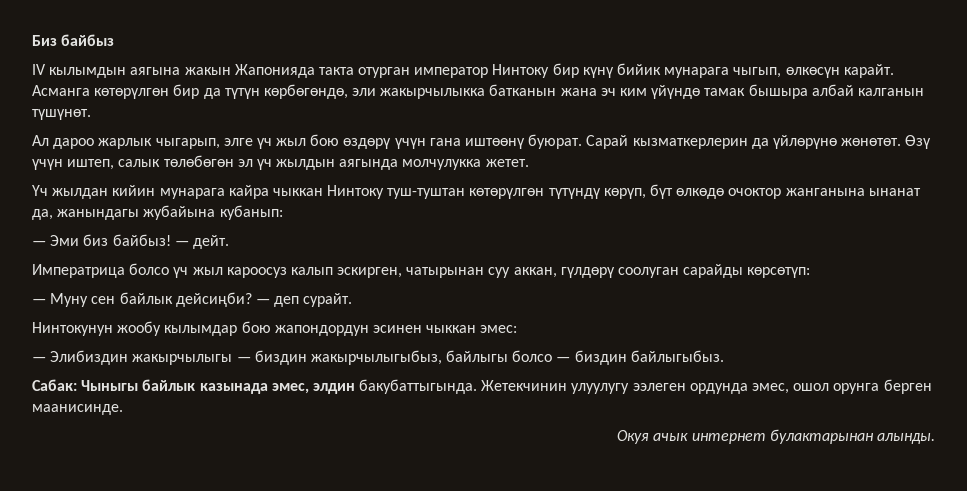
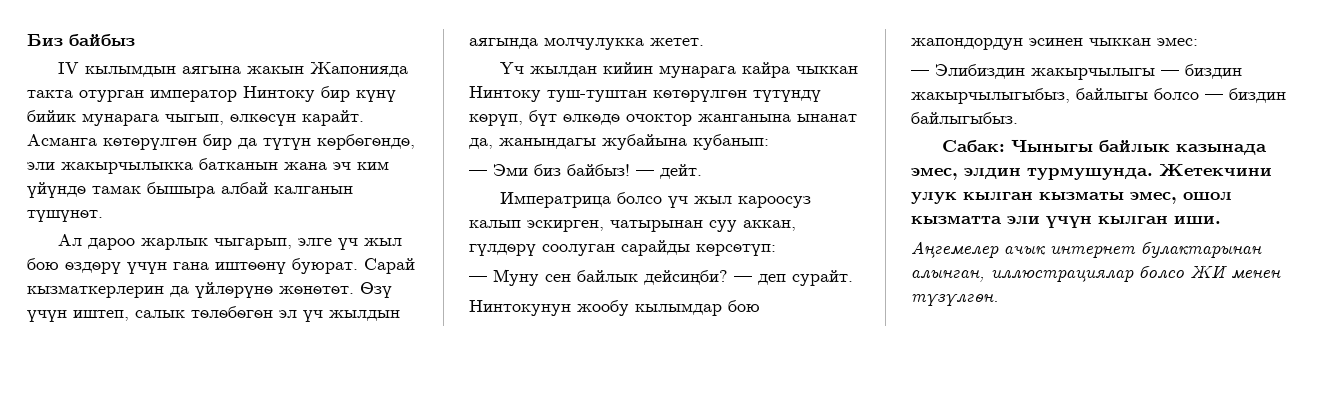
[359,379,932,394] [32,404,123,415] [617,429,935,444] бакубаттыгында. Жетекчинин улуулугу ээлеген ордунда эмес, ошол орунга берген маанисинде. // Окуя ачык интернет булактарынан алынды. -> [1027,164,1272,180] [911,191,1232,204] [911,215,1221,228] [911,241,1262,259] [911,265,1281,283] [911,294,999,306] турмушунда. Жетекчини улук кылган кызматы эмес, ошол кызматта эли үчүн кылган иши. // Аңгемелер ачык интернет булактарынан алынган, иллюстрациялар болсо ЖИ менен түзүлгөн.

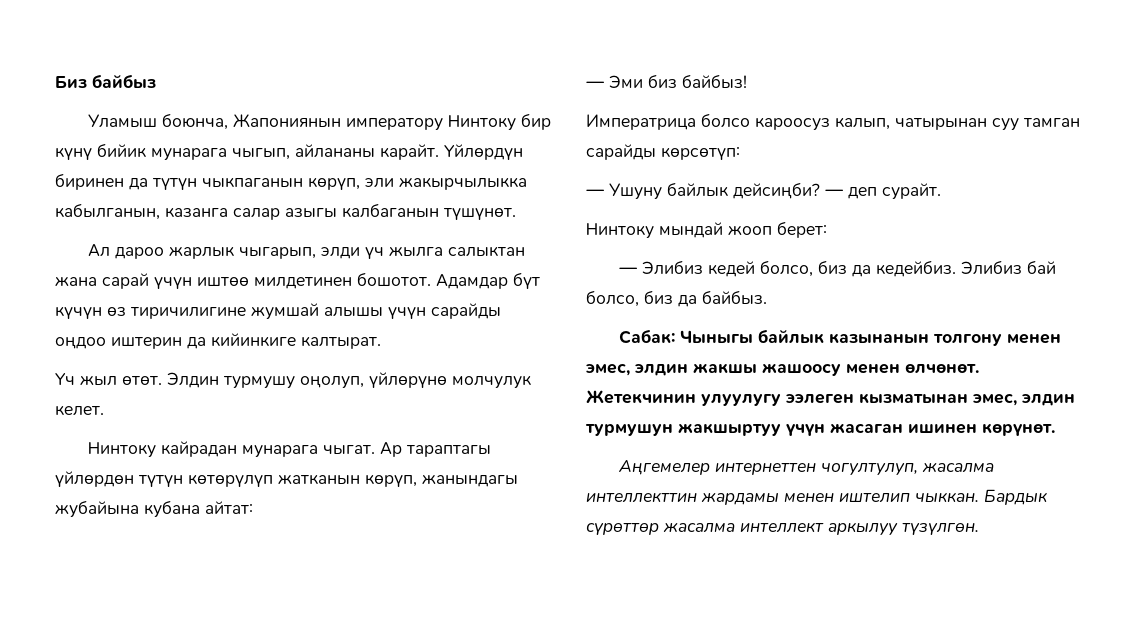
[58,62,409,77] [27,89,237,102] IV кылымдын аягына жакын Жапонияда такта отурган император -> [88,113,444,131] Уламыш боюнча, Жапониянын императору
[230,110,364,126] [27,134,415,150] [27,158,389,174] [27,182,353,198] өлкөсүн карайт. Асманга көтөрүлгөн бир да түтүн көрбөгөндө, эли жакырчылыкка батканын жана эч ким үйүндө тамак бышыра албай калганын -> [295,144,523,160] [55,173,527,190] [55,203,439,220] айлананы карайт. Үйлөрдүн биринен да түтүн чыкпаганын көрүп, эли жакырчылыкка кабылганын, казанга салар азыгы калбаганын
[298,238,403,250] [27,258,415,274] [27,282,392,298] [27,306,400,322] [469,37,704,50] [500,62,859,78] [469,86,821,102] [469,110,857,126] [469,134,769,150] элге үч жыл бою өздөрү үчүн гана иштөөнү буюрат. Сарай кызматкерлерин да үйлөрүнө жөнөтөт. Өзү үчүн иштеп, салык төлөбөгөн эл үч жылдын аягында молчулукка жетет. // Үч жылдан кийин мунарага кайра чыккан Нинтоку туш-туштан көтөрүлгөн түтүндү көрүп, бүт өлкөдө очоктор жанганына ынанат да, жанындагы жубайына кубанып: -> [321,246,526,259] [55,272,540,289] [55,303,501,320] [55,333,381,349] [55,372,532,389] [55,405,104,416] [88,441,492,458] [55,471,518,487] [55,500,253,518] элди үч жылга салыктан жана сарай үчүн иштөө милдетинен бошотот. Адамдар бүт күчүн өз тиричилигине жумшай алышы үчүн сарайды оңдоо иштерин да кийинкиге калтырат. // Үч жыл өтөт. Элдин турмушу оңолуп, үйлөрүнө молчулук келет. // Нинтоку кайрадан мунарага чыгат. Ар тараптагы үйлөрдөн түтүн көтөрүлүп жатканын көрүп, жанындагы жубайына кубана айтат:
[636,164,702,179] — дейт. -> (747, 81) none
[668,196,812,208] [469,220,796,232] [469,244,615,256] үч жыл кароосуз калып эскирген, чатырынан суу аккан, гүлдөрү соолуган -> [755,117,1080,131] кароосуз калып, чатырынан суу тамган
[493,269,571,286] Муну сен -> [609,183,662,200] Ушуну
[469,300,760,316] [911,37,1198,50] [911,64,1242,80] [911,88,1286,104] [911,112,1018,124] [942,139,1268,155] [911,164,1272,180] [911,191,1232,204] [911,215,1221,228] [911,241,1262,259] [911,265,1281,283] Нинтокунун жообу кылымдар бою жапондордун эсинен чыккан эмес: // — Элибиздин жакырчылыгы — биздин жакырчылыгыбыз, байлыгы болсо — биздин байлыгыбыз. // Сабак: Чыныгы байлык казынада эмес, элдин турмушунда. Жетекчини улук кылган кызматы эмес, ошол кызматта эли үчүн кылган иши. // Аңгемелер ачык интернет булактарынан алынган, иллюстрациялар болсо ЖИ менен -> [586,221,827,239] [619,260,1057,277] [586,290,767,307] [619,329,1062,346] [585,363,979,376] [586,389,1075,406] [585,423,1055,436] [618,460,995,476] [586,489,1048,505] [586,522,898,536] Нинтоку мындай жооп берет: // — Элибиз кедей болсо, биз да кедейбиз. Элибиз бай болсо, биз да байбыз. // Сабак: Чыныгы байлык казынанын толгону менен эмес, элдин жакшы жашоосу менен өлчөнөт. Жетекчинин улуулугу ээлеген кызматынан эмес, элдин турмушун жакшыртуу үчүн жасаган ишинен көрүнөт. // Аңгемелер интернеттен чогултулуп, жасалма интеллекттин жардамы менен иштелип чыккан. Бардык сүрөттөр жасалма интеллект аркылуу

